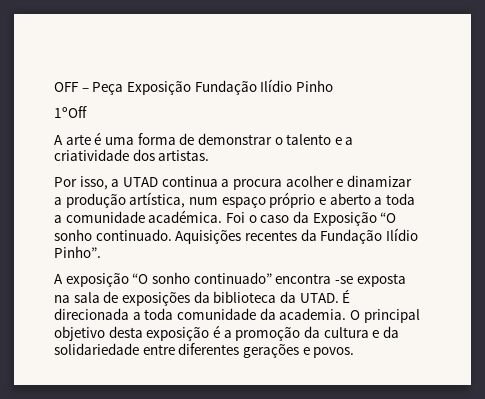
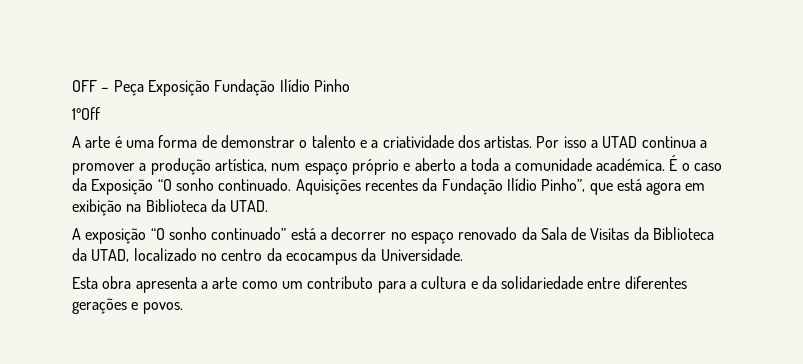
[54,176,108,190] // Por isso, -> [536,136,587,148] Por isso
[232,175,412,190] procura acolher e dinamizar -> [72,163,135,175] promover
[225,212,245,223] Foi -> [669,155,678,171] É
[54,246,101,258] Pinho”. -> [541,178,706,195] [72,199,269,216] Pinho”, que está agora em exibição na Biblioteca da UTAD.
[275,273,406,287] [54,289,351,306] [54,308,420,323] [54,325,320,341] encontra -se exposta na sala de exposições da biblioteca da UTAD. É direcionada a toda comunidade da academia. O principal objetivo desta exposição é a promoção da -> [290,227,715,244] [72,248,463,265] [72,276,417,293] está a decorrer no espaço renovado da Sala de Visitas da Biblioteca da UTAD, localizado no centro da ecocampus da Universidade. // Esta obra apresenta a arte como um contributo para a

